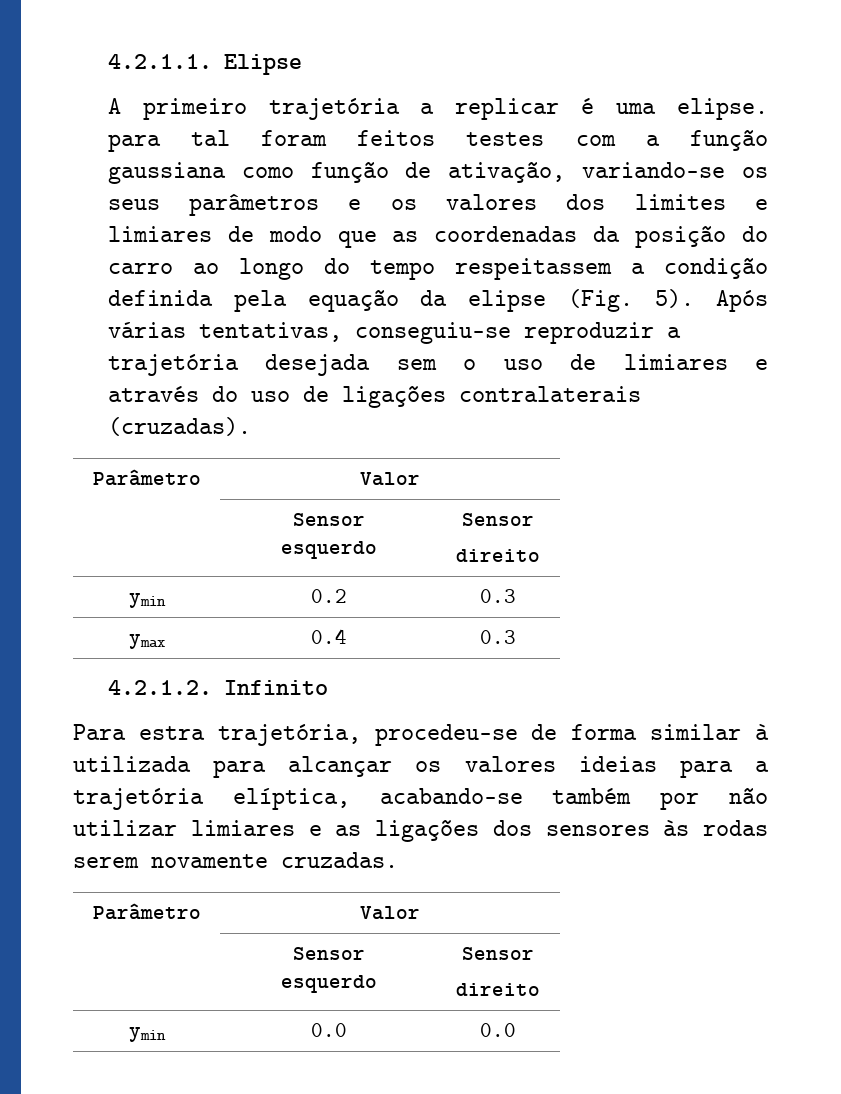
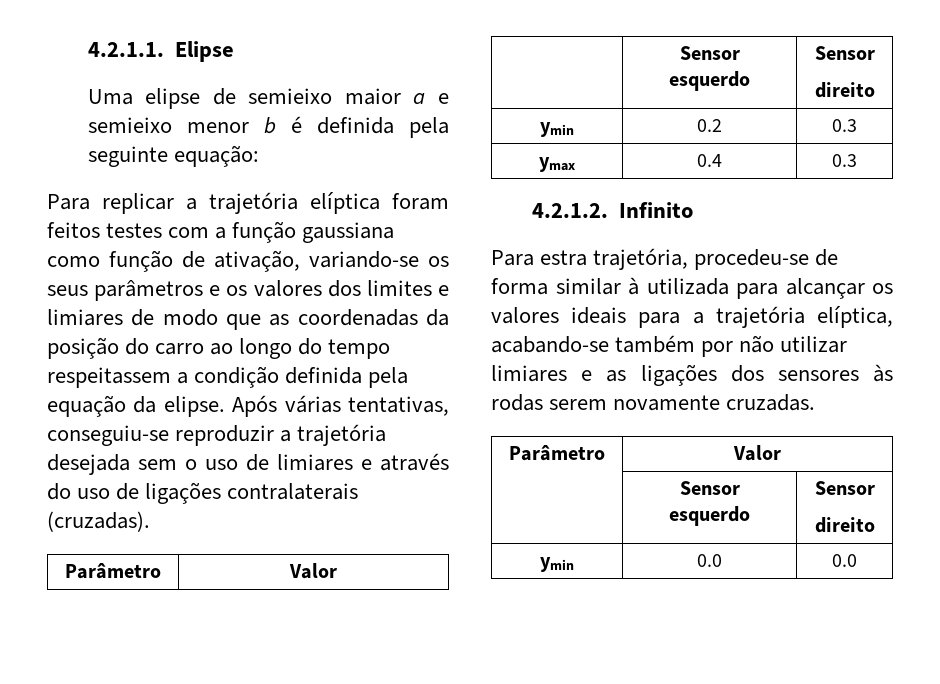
[107,98,768,120] [107,130,230,152] A primeiro trajetória a replicar é uma elipse. para tal -> [87,88,450,109] [87,116,449,138] [87,145,260,167] [47,192,380,214] Uma elipse de semieixo maior a e semieixo menor b é definida pela seguinte equação: // Para replicar a trajetória elíptica
[468,289,695,312] elipse (Fig. 5). -> [163,396,225,417] elipse.
[578,756,657,772] ideias -> [571,307,627,324] ideais

